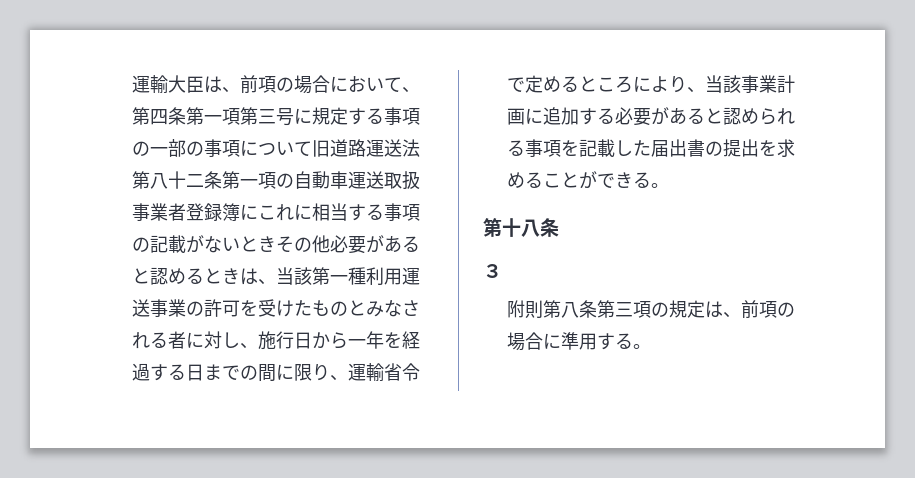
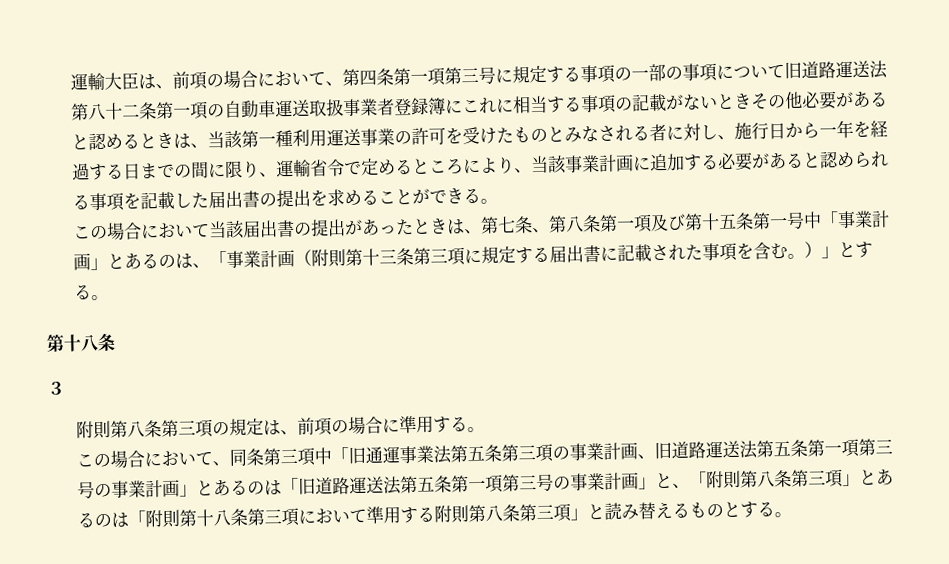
(669, 185) none -> [72,210,890,240] [72,241,873,271] [72,284,109,301] // この場合において当該届出書の提出があったときは、第七条、第八条第一項及び第十五条第一号中「事業計画」とあるのは、「事業計画（附則第十三条第三項に規定する届出書に記載された事項を含む。）」とする。
(651, 346) none -> [75,438,893,468] [76,469,894,499] [76,501,792,529] // この場合において、同条第三項中「旧通運事業法第五条第三項の事業計画、旧道路運送法第五条第一項第三号の事業計画」とあるのは「旧道路運送法第五条第一項第三号の事業計画」と、「附則第八条第三項」とあるのは「附則第十八条第三項において準用する附則第八条第三項」と読み替えるものとする。

